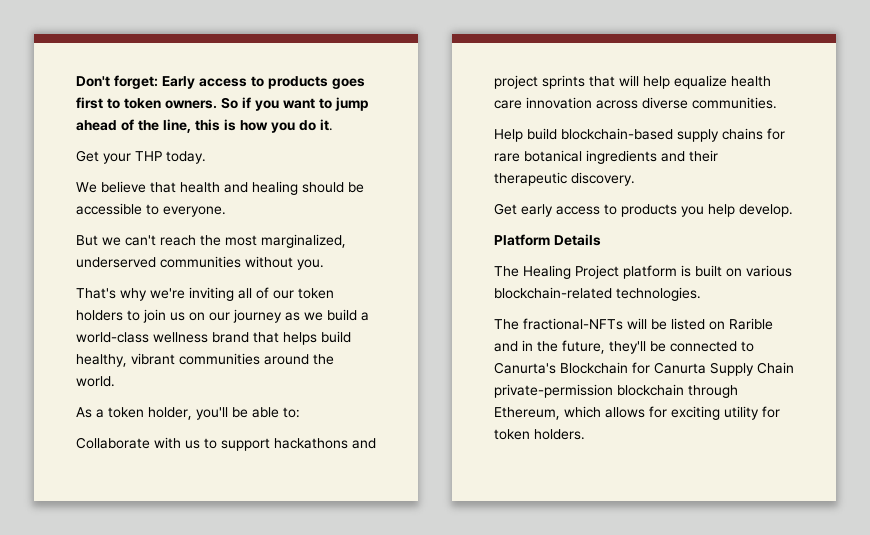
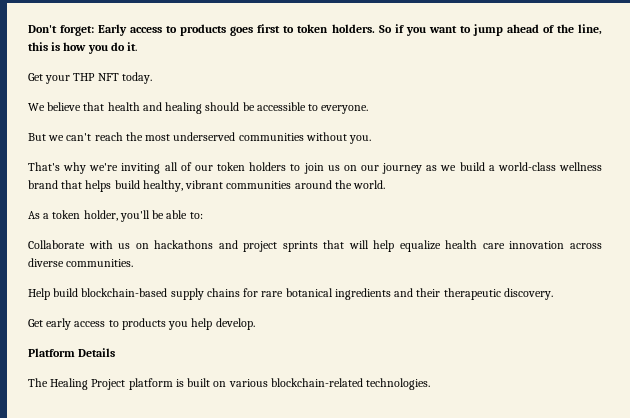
[165,100,217,109] owners. -> [331,24,375,33] holders.
(162, 156) none -> [97,73,119,81] NFT
[261,234,346,248] marginalized, -> (171, 137) none
[204,438,270,451] to support -> [135,243,149,249] on
[494,318,773,330] [494,340,754,354] [494,362,794,376] [494,384,738,398] [494,406,780,420] [494,429,585,440] // The fractional-NFTs will be listed on Rarible and in the future, they'll be connected to Canurta's Blockchain for Canurta Supply Chain private-permission blockchain through Ethereum, which allows for exciting utility for token holders. -> (431, 384) none

